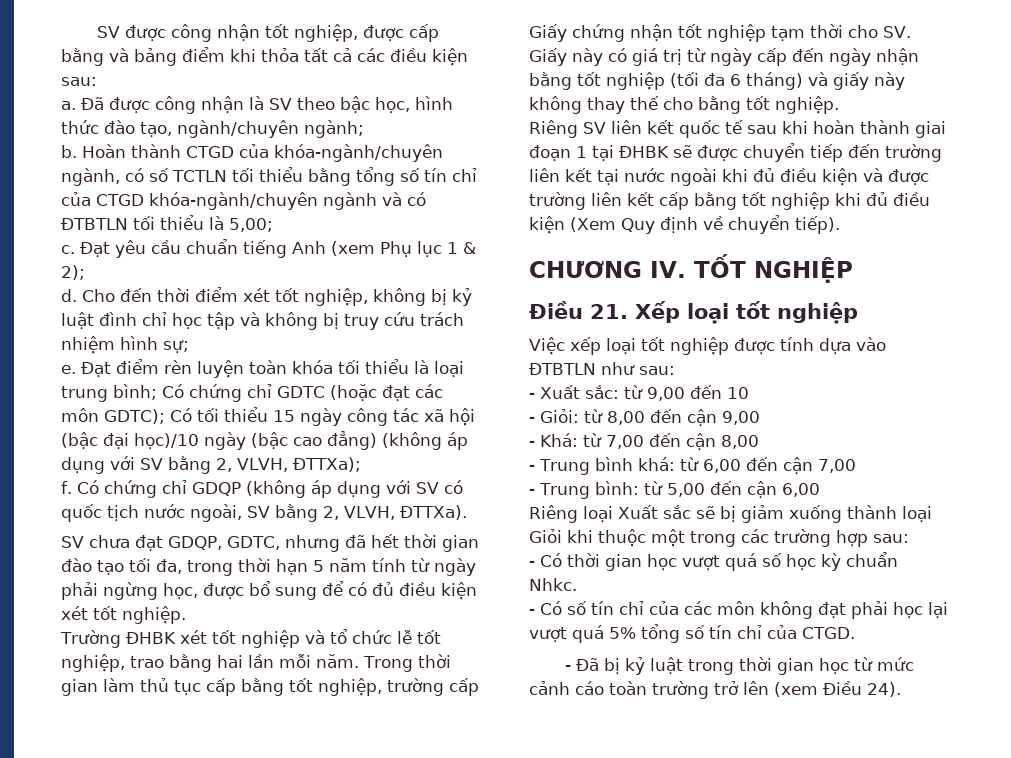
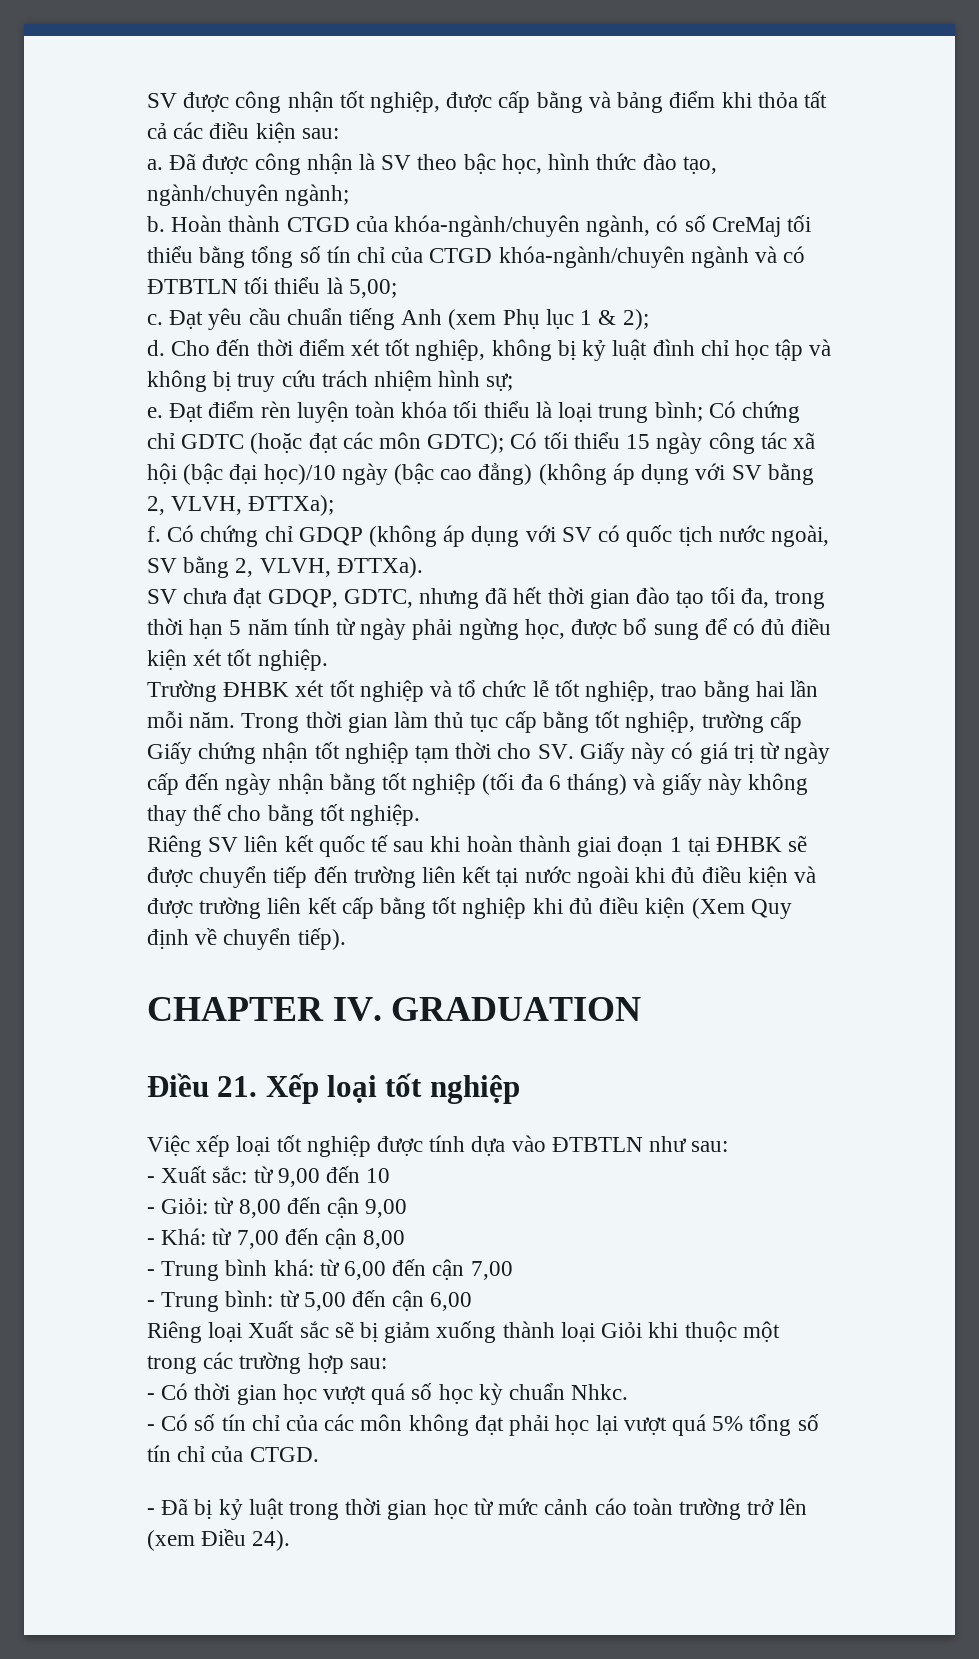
[172,170,227,182] TCTLN -> [711,217,781,237] CreMaj
[529,254,853,283] CHƯƠNG IV. TỐT NGHIỆP -> [147,997,642,1021] CHAPTER IV. GRADUATION

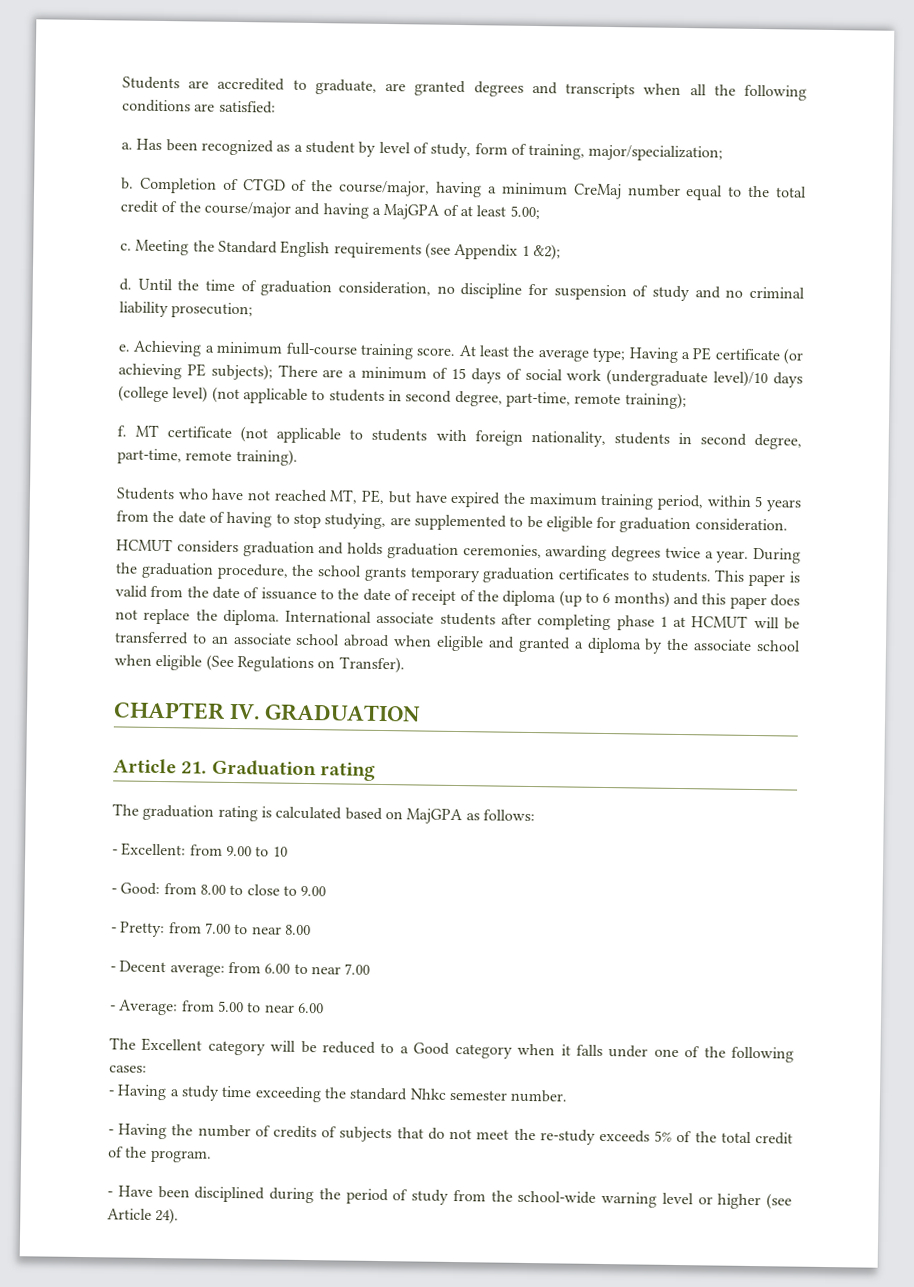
[147,91,827,113] [147,122,339,143] [147,153,717,175] [147,184,350,206] [147,215,812,237] [147,246,806,268] [147,277,397,298] [147,308,649,330] [147,339,832,361] [147,370,514,392] [147,401,800,423] [147,432,815,454] [147,463,814,485] [147,495,335,516] [147,525,829,547] [147,556,423,578] [147,587,825,609] [147,618,832,640] [147,649,328,671] [147,680,818,702] [147,711,802,733] [147,742,831,764] [147,773,808,795] [147,804,421,826] [147,835,808,857] [147,866,816,888] [147,897,792,919] [147,928,346,950] [147,997,642,1021] [147,1073,520,1104] [147,1135,729,1157] [147,1166,391,1187] [147,1197,408,1218] [147,1228,406,1249] [147,1259,513,1281] [147,1290,473,1312] [147,1321,780,1343] [147,1352,387,1374] [147,1383,629,1405] [147,1414,819,1436] [147,1445,319,1462] [147,1498,808,1520] [147,1529,247,1551] SV được công nhận tốt nghiệp, được cấp bằng và bảng điểm khi thỏa tất cả các điều kiện sau: // a. Đã được công nhận là SV theo bậc học, hình thức đào tạo, ngành/chuyên ngành; // b. Hoàn thành CTGD của khóa-ngành/chuyên ngành, có số CreMaj tối thiểu bằng tổng số tín chỉ của CTGD khóa-ngành/chuyên ngành và có ĐTBTLN tối thiểu là 5,00; // c. Đạt yêu cầu chuẩn tiếng Anh (xem Phụ lục 1 & 2); // d. Cho đến thời điểm xét tốt nghiệp, không bị kỷ luật đình chỉ học tập và không bị truy cứu trách nhiệm hình sự; // e. Đạt điểm rèn luyện toàn khóa tối thiểu là loại trung bình; Có chứng chỉ GDTC (hoặc đạt các môn GDTC); Có tối thiểu 15 ngày công tác xã hội (bậc đại học)/10 ngày (bậc cao đẳng) (không áp dụng với SV bằng 2, VLVH, ĐTTXa); // f. Có chứng chỉ GDQP (không áp dụng với SV có quốc tịch nước ngoài, SV bằng 2, VLVH, ĐTTXa). // SV chưa đạt GDQP, GDTC, nhưng đã hết thời gian đào tạo tối đa, trong thời hạn 5 năm tính từ ngày phải ngừng học, được bổ sung để có đủ điều kiện xét tốt nghiệp. // Trường ĐHBK xét tốt nghiệp và tổ chức lễ tốt nghiệp, trao bằng hai lần mỗi năm. Trong thời gian làm thủ tục cấp bằng tốt nghiệp, trường cấp Giấy chứng nhận tốt nghiệp tạm thời cho SV. Giấy này có giá trị từ ngày cấp đến ngày nhận bằng tốt nghiệp (tối đa 6 tháng) và giấy này không thay thế cho bằng tốt nghiệp. // Riêng SV liên kết quốc tế sau khi hoàn thành giai đoạn 1 tại ĐHBK sẽ được chuyển tiếp đến trường liên kết tại nước ngoài khi đủ điều kiện và được trường liên kết cấp bằng tốt nghiệp khi đủ điều kiện (Xem Quy định về chuyển tiếp). // CHAPTER IV. GRADUATION // Điều 21. Xếp loại tốt nghiệp // Việc xếp loại tốt nghiệp được tính dựa vào ĐTBTLN như sau: // - Xuất sắc: từ 9,00 đến 10 // - Giỏi: từ 8,00 đến cận 9,00 // - Khá: từ 7,00 đến cận 8,00 // - Trung bình khá: từ 6,00 đến cận 7,00 // - Trung bình: từ 5,00 đến cận 6,00 // Riêng loại Xuất sắc sẽ bị giảm xuống thành loại Giỏi khi thuộc một trong các trường hợp sau: // - Có thời gian học vượt quá số học kỳ chuẩn Nhkc. // - Có số tín chỉ của các môn không đạt phải học lại vượt quá 5% tổng số tín chỉ của CTGD. // - Đã bị kỷ luật trong thời gian học từ mức cảnh cáo toàn trường trở lên (xem Điều -> [122,76,808,101] [122,99,276,114] [121,138,724,162] [121,177,808,201] [120,200,540,220] [120,239,561,261] [119,278,805,302] [119,301,254,319] [118,340,803,365] [118,363,804,388] [118,385,687,410] [117,424,803,450] [117,448,298,466] [116,487,801,512] [116,510,788,534] [116,538,801,564] [115,562,800,587] [115,585,800,610] [115,608,801,631] [114,631,802,654] [114,654,405,674] [113,701,422,723] [113,758,377,781] [112,803,535,825] [112,842,288,857] [111,882,327,897] [111,921,311,938] [110,960,371,977] [110,999,324,1016] [109,1037,794,1063] [109,1065,147,1073] [108,1084,569,1103] [108,1123,794,1145] [108,1146,212,1163] [107,1185,792,1210] [107,1208,152,1220] Students are accredited to graduate, are granted degrees and transcripts when all the following conditions are satisfied: // a. Has been recognized as a student by level of study, form of training, major/specialization; // b. Completion of CTGD of the course/major, having a minimum CreMaj number equal to the total credit of the course/major and having a MajGPA of at least 5.00; // c. Meeting the Standard English requirements (see Appendix 1 &2); // d. Until the time of graduation consideration, no discipline for suspension of study and no criminal liability prosecution; // e. Achieving a minimum full-course training score. At least the average type; Having a PE certificate (or achieving PE subjects); There are a minimum of 15 days of social work (undergraduate level)/10 days (college level) (not applicable to students in second degree, part-time, remote training); // f. MT certificate (not applicable to students with foreign nationality, students in second degree, part-time, remote training). // Students who have not reached MT, PE, but have expired the maximum training period, within 5 years from the date of having to stop studying, are supplemented to be eligible for graduation consideration. // HCMUT considers graduation and holds graduation ceremonies, awarding degrees twice a year. During the graduation procedure, the school grants temporary graduation certificates to students. This paper is valid from the date of issuance to the date of receipt of the diploma (up to 6 months) and this paper does not replace the diploma. International associate students after completing phase 1 at HCMUT will be transferred to an associate school abroad when eligible and granted a diploma by the associate school when eligible (See Regulations on Transfer). // CHAPTER IV. GRADUATION // Article 21. Graduation rating // The graduation rating is calculated based on MajGPA as follows: // - Excellent: from 9.00 to 10 // - Good: from 8.00 to close to 9.00 // - Pretty: from 7.00 to near 8.00 // - Decent average: from 6.00 to near 7.00 // - Average: from 5.00 to near 6.00 // The Excellent category will be reduced to a Good category when it falls under one of the following cases: // - Having a study time exceeding the standard Nhkc semester number. // - Having the number of credits of subjects that do not meet the re-study exceeds 5% of the total credit of the program. // - Have been disciplined during the period of study from the school-wide warning level or higher (see Article

